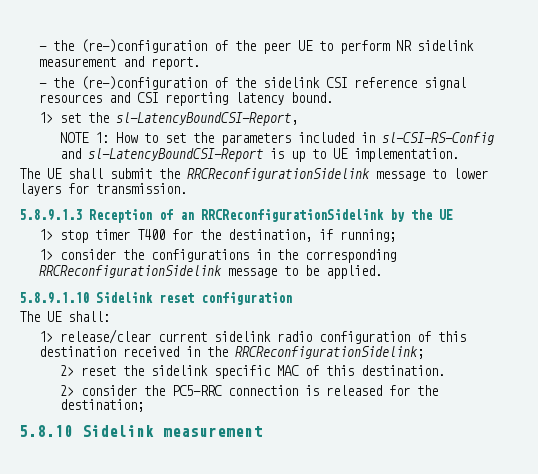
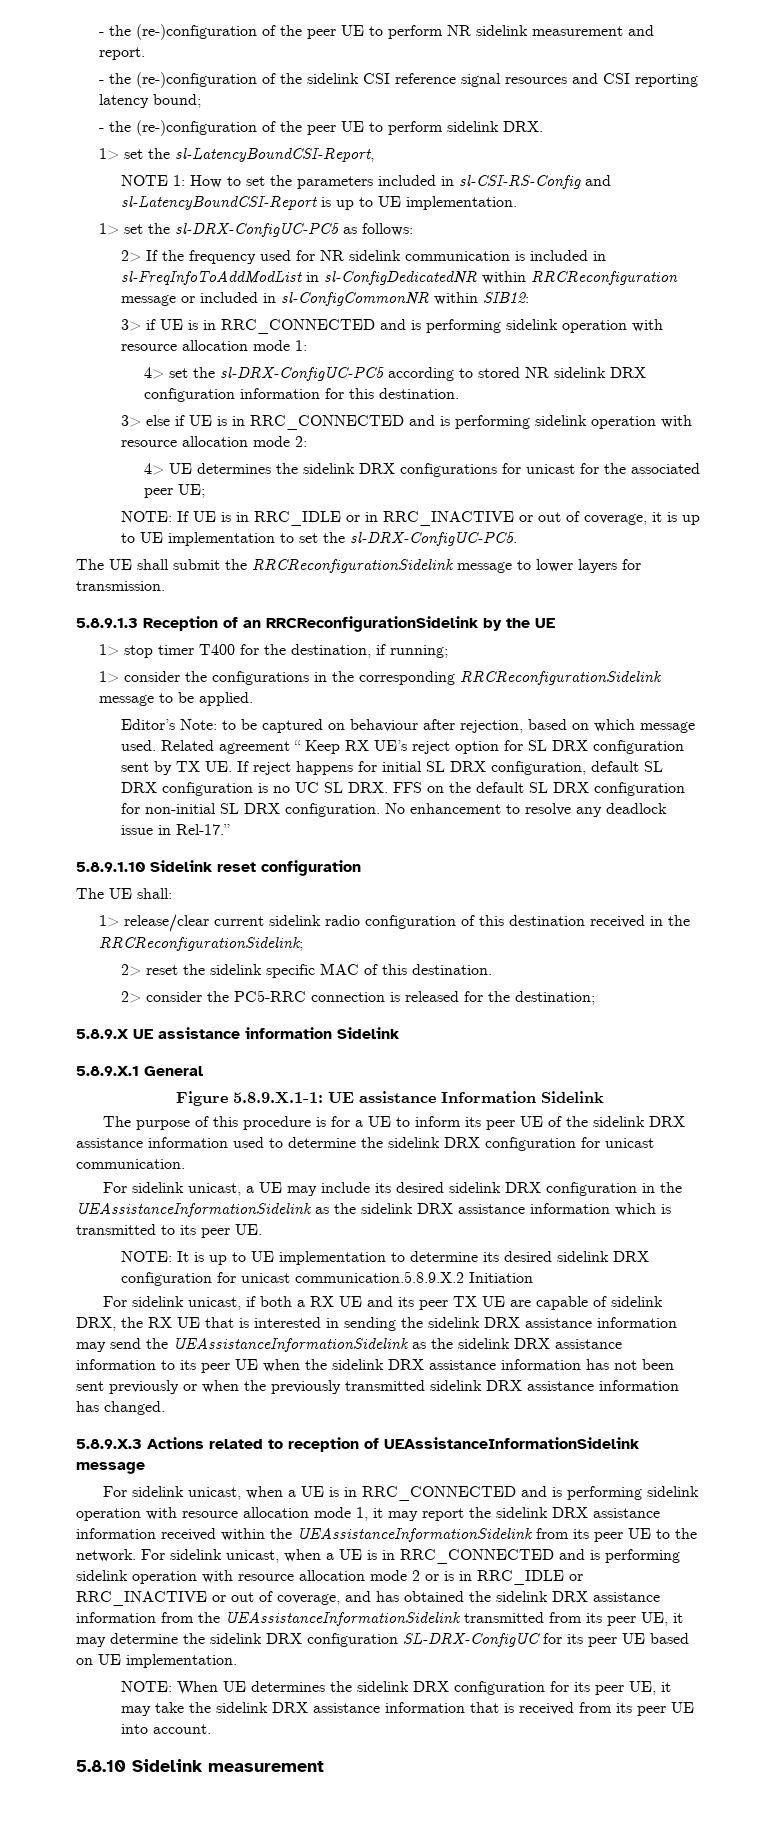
[291,92,334,103] bound. -> [152,94,201,108] [98,120,543,136] bound; // - the (re-)configuration of the peer UE to perform sidelink DRX.
(459, 155) none -> [98,222,413,237] [121,250,607,264] [121,270,679,285] [121,292,530,306] [121,319,664,334] [121,340,308,351] [143,366,646,381] [143,388,459,402] [121,415,693,430] [121,436,308,447] [143,463,700,477] [143,484,205,498] [121,511,701,526] [121,531,518,546] // 1> set the sl-DRX-ConfigUC-PC5 as follows: // 2> If the frequency used for NR sidelink communication is included in sl-FreqInfoToAddModList in sl-ConfigDedicatedNR within RRCReconfiguration message or included in sl-ConfigCommonNR within SIB12: // 3> if UE is in RRC_CONNECTED and is performing sidelink operation with resource allocation mode 1: // 4> set the sl-DRX-ConfigUC-PC5 according to stored NR sidelink DRX configuration information for this destination. // 3> else if UE is in RRC_CONNECTED and is performing sidelink operation with resource allocation mode 2: // 4> UE determines the sidelink DRX configurations for unicast for the associated peer UE; // NOTE: If UE is in RRC_IDLE or in RRC_INACTIVE or out of coverage, it is up to UE implementation to set the sl-DRX-ConfigUC-PC5.
(383, 272) none -> [121,719,696,733] [121,740,685,754] [121,761,664,775] [121,782,686,796] [121,803,668,817] [121,824,231,835] // Editor’s Note: to be captured on behaviour after rejection, based on which message used. Related agreement “ Keep RX UE’s reject option for SL DRX configuration sent by TX UE. If reject happens for initial SL DRX configuration, default SL DRX configuration is no UC SL DRX. FFS on the default SL DRX configuration for non-initial SL DRX configuration. No enhancement to resolve any deadlock issue in Rel-17.”
(144, 405) none -> [76,1027,400,1039] [76,1066,203,1076] [175,1091,604,1106] [102,1116,685,1130] [76,1137,654,1151] [76,1159,185,1169] [102,1182,682,1196] [76,1202,671,1217] [76,1224,262,1238] [121,1251,650,1265] [121,1271,534,1286] [102,1296,663,1310] [76,1317,677,1331] [76,1337,622,1352] [76,1359,674,1373] [76,1380,679,1394] [76,1401,165,1415] [76,1437,640,1452] [76,1462,145,1474] [102,1486,699,1501] [76,1507,660,1521] [76,1527,697,1542] [76,1549,680,1564] [76,1570,583,1585] [76,1591,660,1606] [76,1611,683,1626] [76,1633,689,1647] [76,1654,237,1668] [121,1681,672,1695] [121,1702,695,1716] [121,1724,212,1734] // 5.8.9.X UE assistance information Sidelink // 5.8.9.X.1 General // Figure 5.8.9.X.1-1: UE assistance Information Sidelink // The purpose of this procedure is for a UE to inform its peer UE of the sidelink DRX assistance information used to determine the sidelink DRX configuration for unicast communication. // For sidelink unicast, a UE may include its desired sidelink DRX configuration in the UEAssistanceInformationSidelink as the sidelink DRX assistance information which is transmitted to its peer UE. // NOTE: It is up to UE implementation to determine its desired sidelink DRX configuration for unicast communication.5.8.9.X.2 Initiation // For sidelink unicast, if both a RX UE and its peer TX UE are capable of sidelink DRX, the RX UE that is interested in sending the sidelink DRX assistance information may send the UEAssistanceInformationSidelink as the sidelink DRX assistance information to its peer UE when the sidelink DRX assistance information has not been sent previously or when the previously transmitted sidelink DRX assistance information has changed. // 5.8.9.X.3 Actions related to reception of UEAssistanceInformationSidelink message // For sidelink unicast, when a UE is in RRC_CONNECTED and is performing sidelink operation with resource allocation mode 1, it may report the sidelink DRX assistance information received within the UEAssistanceInformationSidelink from its peer UE to the network. For sidelink unicast, when a UE is in RRC_CONNECTED and is performing sidelink operation with resource allocation mode 2 or is in RRC_IDLE or RRC_INACTIVE or out of coverage, and has obtained the sidelink DRX assistance information from the UEAssistanceInformationSidelink transmitted from its peer UE, it may determine the sidelink DRX configuration SL-DRX-ConfigUC for its peer UE based on UE implementation. // NOTE: When UE determines the sidelink DRX configuration for its peer UE, it may take the sidelink DRX assistance information that is received from its peer UE into account.

